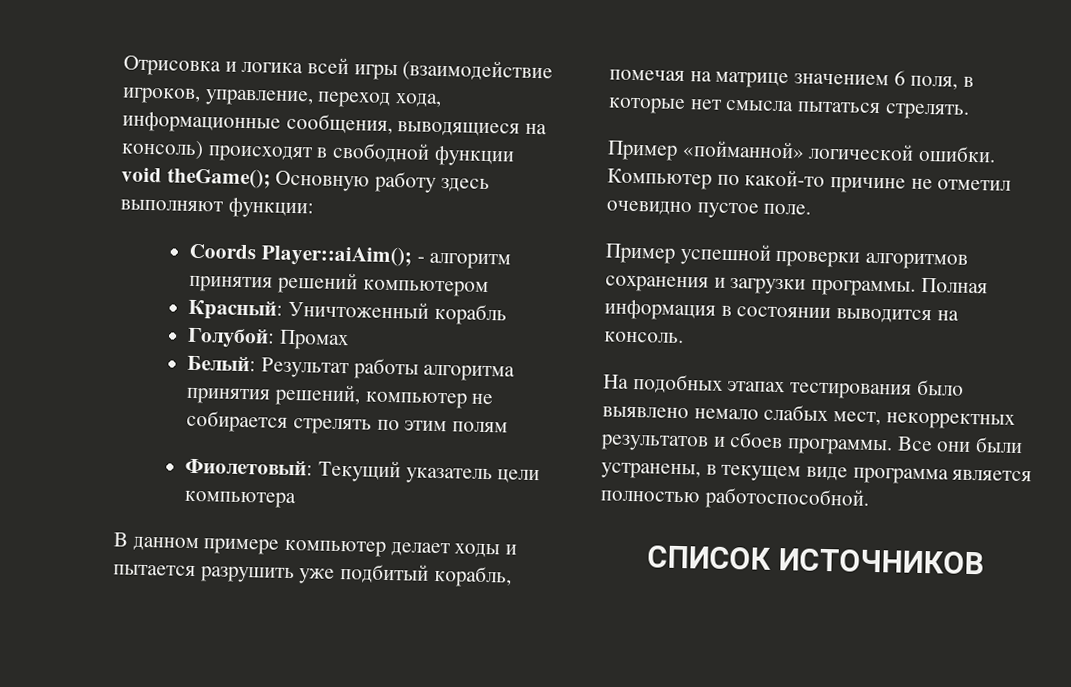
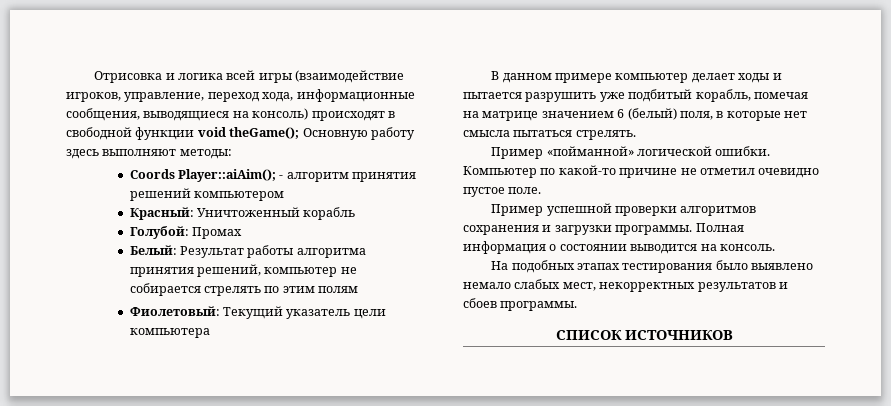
[227,197,314,219] функции: -> [179,149,232,159] методы:
(906, 78) none -> [627,108,677,120] (белый)
[720,305,732,317] в -> [549,244,557,251] о
[896,436,1024,454] [601,462,1033,485] [600,486,870,511] Все они были устранены, в текущем виде программа является полностью работоспособной. -> (578, 306) none

